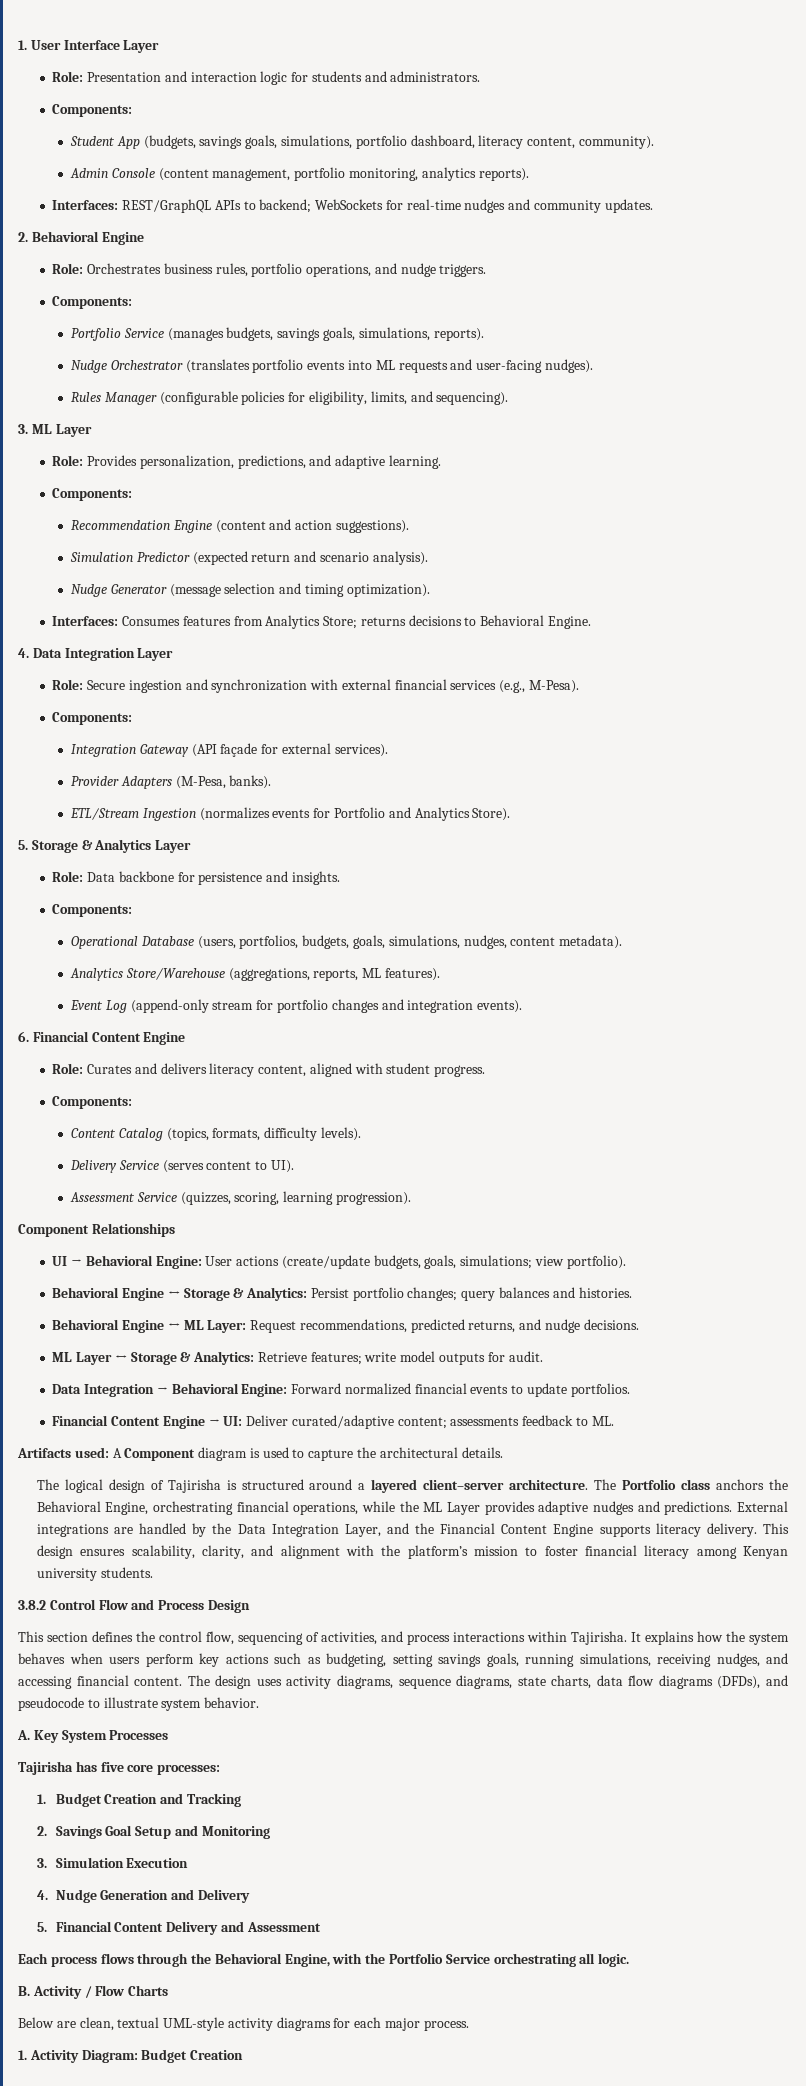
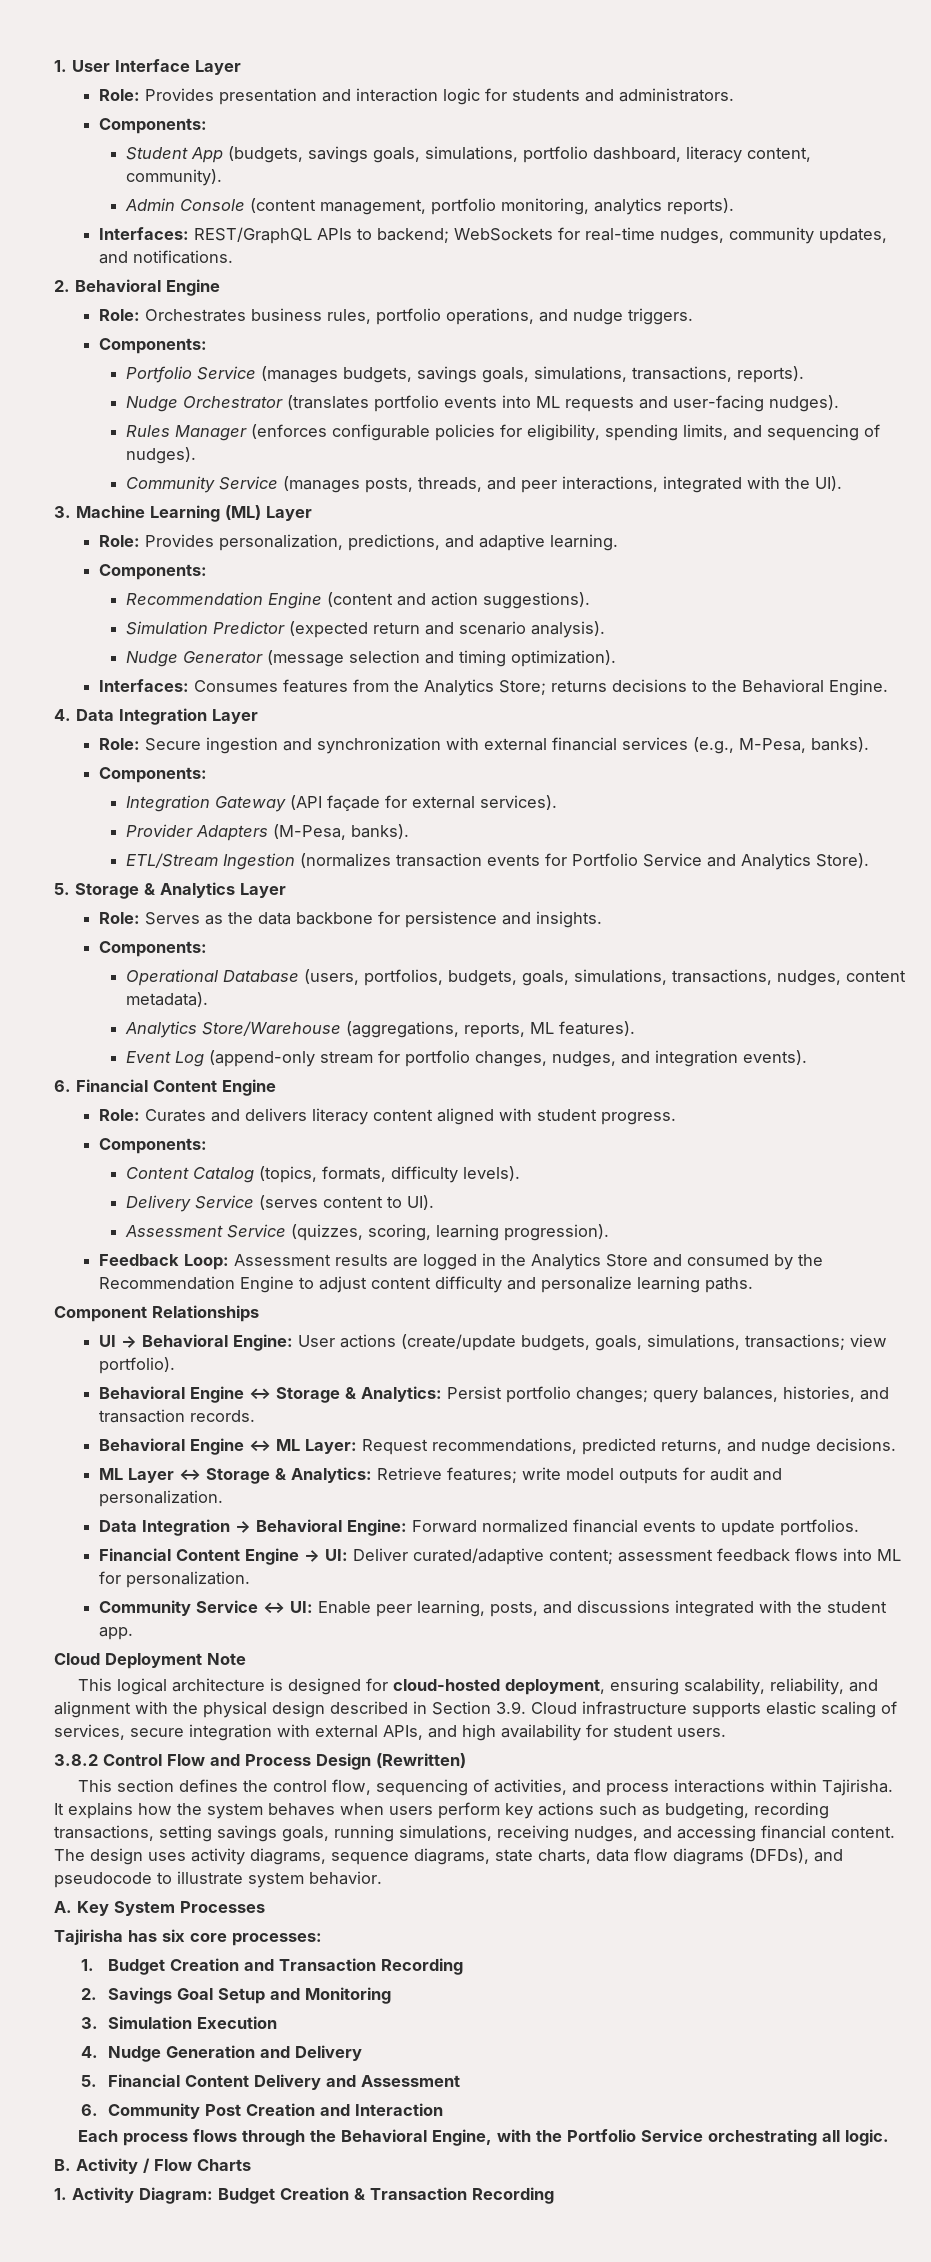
[87,72,162,82] Presentation -> [144,88,317,105] Provides presentation
[464,199,653,213] nudges and community updates. -> [659,227,887,244] [98,250,233,264] nudges, community updates, and notifications.
(430, 334) none -> [631,366,732,382] transactions,
[159,391,238,405] (configurable -> [250,424,430,441] (enforces configurable
(367, 398) none -> [604,424,678,441] spending
[436,392,509,405] [18,424,52,434] sequencing). // 3. ML -> [766,424,880,441] [125,447,196,464] [125,476,842,493] [54,505,261,522] sequencing of nudges). // Community Service (manages posts, threads, and peer interactions, integrated with the UI). // 3. Machine Learning (ML)
(263, 621) none -> [393,680,419,692] the
(477, 621) none -> [711,680,737,692] the
[529,680,580,693] M-Pesa). -> [738,737,869,753] M-Pesa, banks).
(270, 814) none -> [395,853,482,867] transaction
(385, 812) none -> [642,853,702,867] Service
[87,872,116,882] Data -> [144,912,291,925] Serves as the data
(460, 942) none -> [671,969,772,985] transactions,
[331,999,379,1013] changes -> [474,1051,616,1067] changes, nudges,
[258,1065,307,1077] content, -> [372,1109,433,1121] content
(411, 1198) none -> [98,1253,823,1270] [98,1276,753,1293] // Feedback Loop: Assessment results are logged in the Analytics Store and consumed by the Recommendation Engine to adjust content difficulty and personalize learning paths.
[460,1255,533,1269] simulations; -> [646,1334,845,1350] simulations, transactions;
[499,1287,632,1298] balances and histories. -> [702,1386,889,1402] [98,1409,255,1423] balances, histories, and transaction records.
[508,1351,543,1362] audit. -> [709,1467,782,1481] [98,1490,223,1507] audit and personalization.
[450,1415,614,1426] [17,1447,503,1461] [36,1479,788,1493] [36,1501,788,1515] [36,1523,789,1537] [36,1545,788,1559] [36,1567,153,1581] assessments feedback to ML. // Artifacts used: A Component diagram is used to capture the architectural details. // The logical design of Tajirisha is structured around a layered client–server architecture. The Portfolio class anchors the Behavioral Engine, orchestrating financial operations, while the ML Layer provides adaptive nudges and predictions. External integrations are handled by the Data Integration Layer, and the Financial Content Engine supports literacy delivery. This design ensures scalability, clarity, and alignment with the platform’s mission to foster financial literacy among Kenyan university students. -> [617,1548,901,1562] [98,1571,250,1588] [98,1600,887,1617] [98,1627,133,1640] [54,1653,246,1669] [78,1678,879,1695] [54,1701,897,1718] [54,1724,726,1741] assessment feedback flows into ML for personalization. // Community Service ↔ UI: Enable peer learning, posts, and discussions integrated with the student app. // Cloud Deployment Note // This logical architecture is designed for cloud-hosted deployment, ensuring scalability, reliability, and alignment with the physical design described in Section 3.9. Cloud infrastructure supports elastic scaling of services, secure integration with external APIs, and high availability for student users.
(250, 1606) none -> [376,1753,466,1768] (Rewritten)
(386, 1660) none -> [754,1802,829,1819] [54,1825,154,1841] recording transactions,
[100,1762,124,1772] five -> [162,1929,185,1942] six
[186,1793,241,1807] Tracking -> [278,1958,463,1975] Transaction Recording
(321, 1927) none -> [80,2103,443,2119] // 6. Community Post Creation and Interaction
[18,2017,469,2031] // Below are clean, textual UML-style activity diagrams for each major process. -> (251, 2165) none
(244, 2055) none -> [354,2187,554,2204] & Transaction Recording

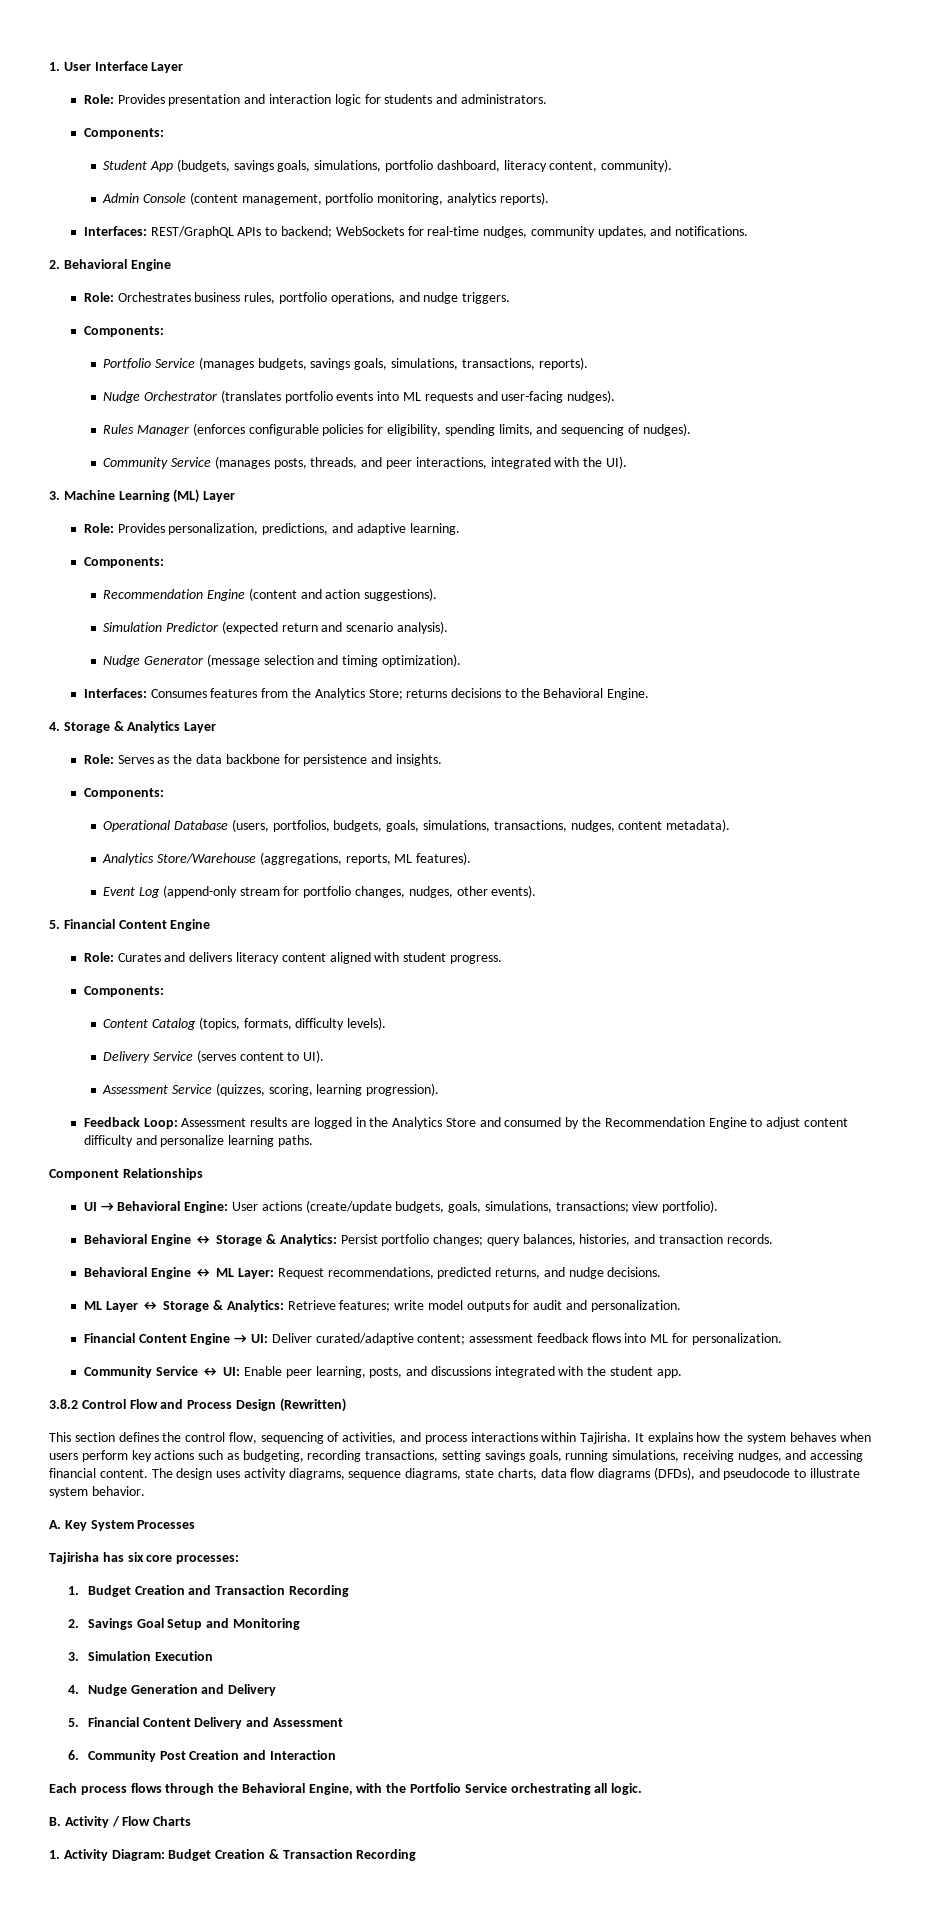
[76,708,258,725] [98,737,869,754] [98,767,207,783] [125,795,557,812] [125,824,409,841] [125,853,869,870] [54,883,70,895] Data Integration Layer // Role: Secure ingestion and synchronization with external financial services (e.g., M-Pesa, banks). // Components: // Integration Gateway (API façade for external services). // Provider Adapters (M-Pesa, banks). // ETL/Stream Ingestion (normalizes transaction events for Portfolio Service and Analytics Store). // 5. -> (60, 726) none
[620,1050,738,1067] and integration -> [456,886,488,896] other
[54,1080,71,1092] 6. -> [49,920,60,929] 5.
[98,1519,859,1536] // Data Integration → Behavioral Engine: Forward normalized financial events to update portfolios. -> (681, 1306) none
[54,1653,246,1669] [78,1678,879,1695] [54,1701,897,1718] [54,1724,726,1741] // Cloud Deployment Note // This logical architecture is designed for cloud-hosted deployment, ensuring scalability, reliability, and alignment with the physical design described in Section 3.9. Cloud infrastructure supports elastic scaling of services, secure integration with external APIs, and high availability for student users. -> (682, 1373) none

